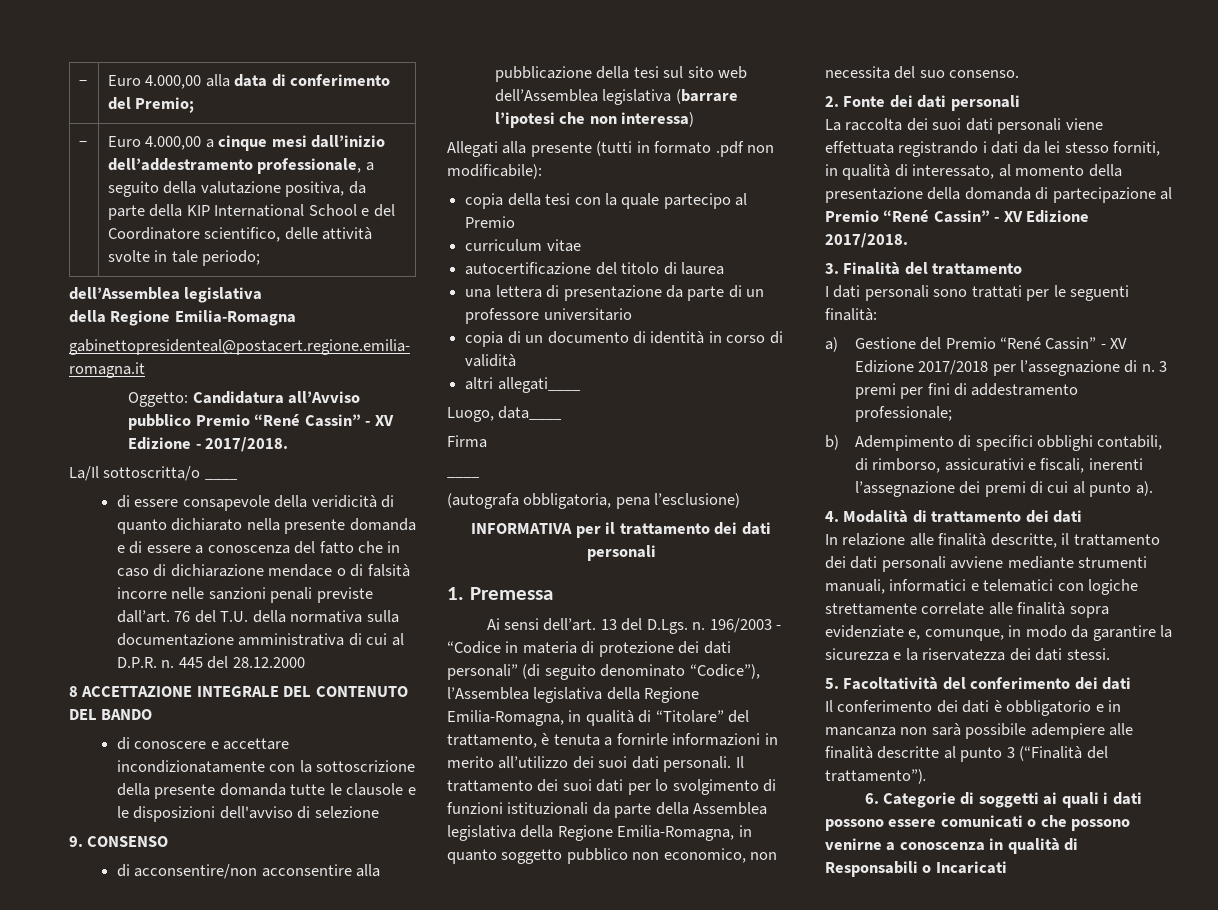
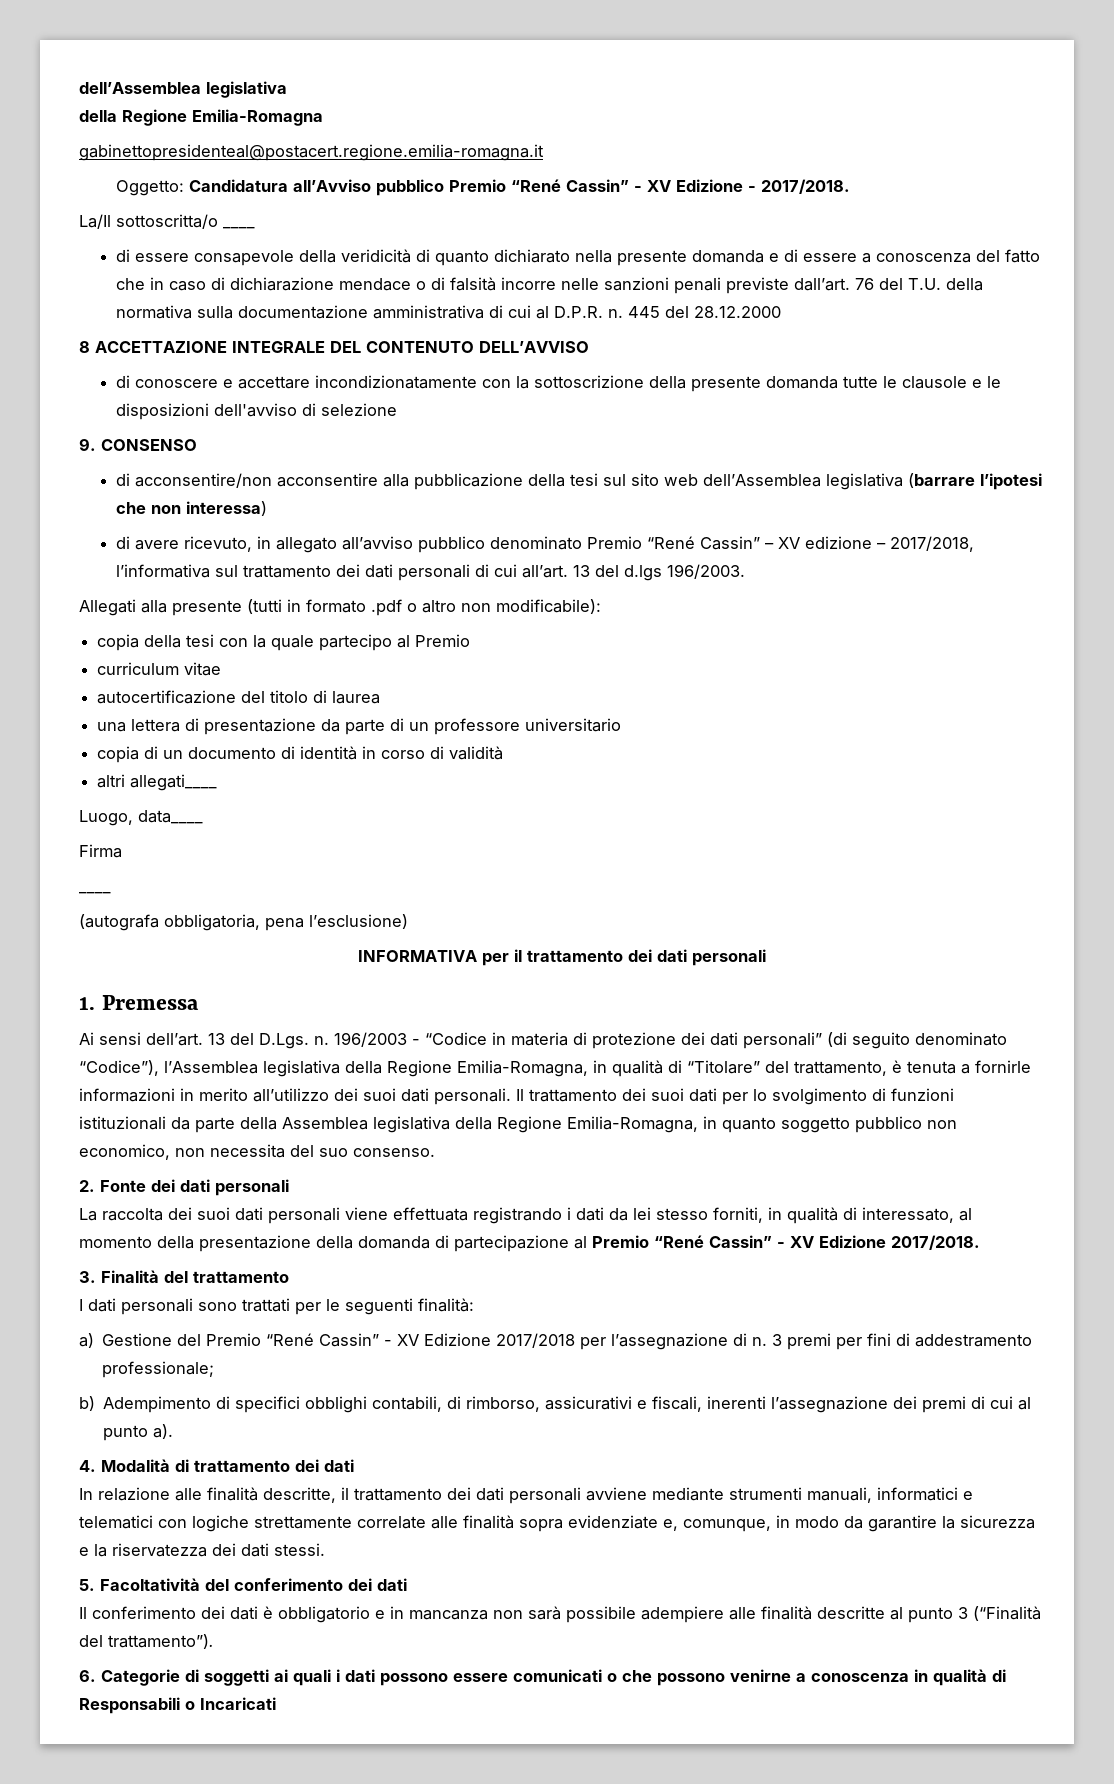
[79,80,88,86] [108,74,391,89] [108,97,195,113] [79,141,88,147] [108,135,386,151] [108,158,374,174] [108,181,366,197] [108,204,395,220] [108,227,373,242] [108,250,261,266] − | Euro 4.000,00 alla data di conferimento del Premio; // − | Euro 4.000,00 a cinque mesi dall’inizio dell’addestramento professionale, a seguito della valutazione positiva, da parte della KIP International School e del Coordinatore scientifico, delle attività svolte in tale periodo; // -> (79, 88) none
[69,709,153,720] DEL BANDO -> [479,341,589,353] DELL’AVVISO
(695, 119) none -> [115,536,974,553] [115,564,745,581] // di avere ricevuto, in allegato all’avviso pubblico denominato Premio “René Cassin” – XV edizione – 2017/2018, l’informativa sul trattamento dei dati personali di cui all’art. 13 del d.lgs 196/2003.
(744, 149) none -> [407,600,456,613] o altro

